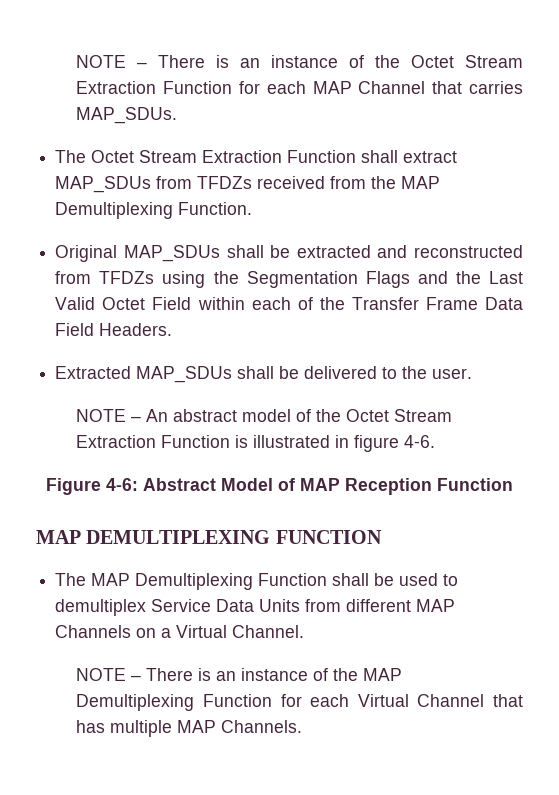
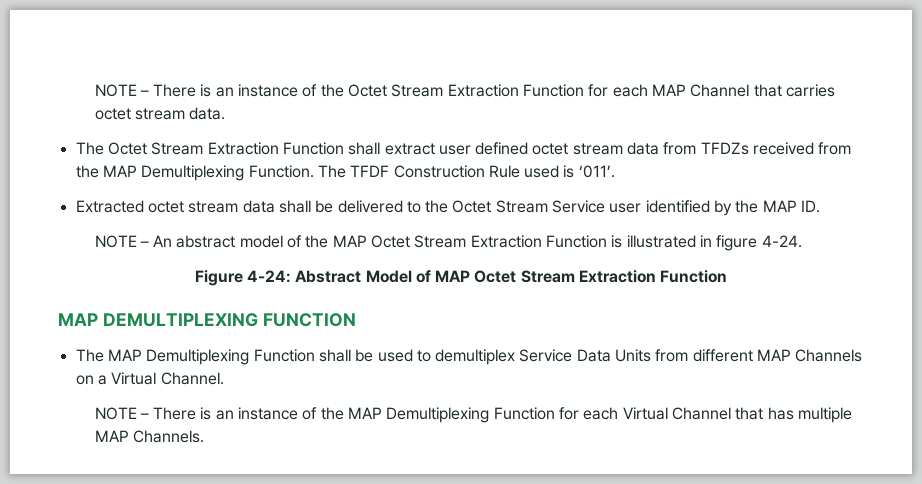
[76,107,178,124] MAP_SDUs. -> [94,107,226,120] octet stream data.
[55,176,152,193] MAP_SDUs -> [438,142,660,155] user defined octet stream data
[55,245,523,262] [55,271,523,288] [55,297,523,310] [55,323,173,336] [55,366,233,383] // Original MAP_SDUs shall be extracted and reconstructed from TFDZs using the Segmentation Flags and the Last Valid Octet Field within each of the Transfer Frame Data Field Headers. // Extracted MAP_SDUs -> [317,165,615,178] [75,200,275,213] The TFDF Construction Rule used is ‘011’. // Extracted octet stream data
[432,368,473,379] user. -> [452,200,821,216] Octet Stream Service user identified by the MAP ID.
(342, 415) none -> [332,235,367,247] MAP
[404,435,436,448] 4-6. -> [761,235,802,248] 4-24.
[106,478,138,491] 4-6: -> [246,270,291,283] 4-24:
[345,478,432,495] Reception -> [474,270,657,283] Octet Stream Extraction

